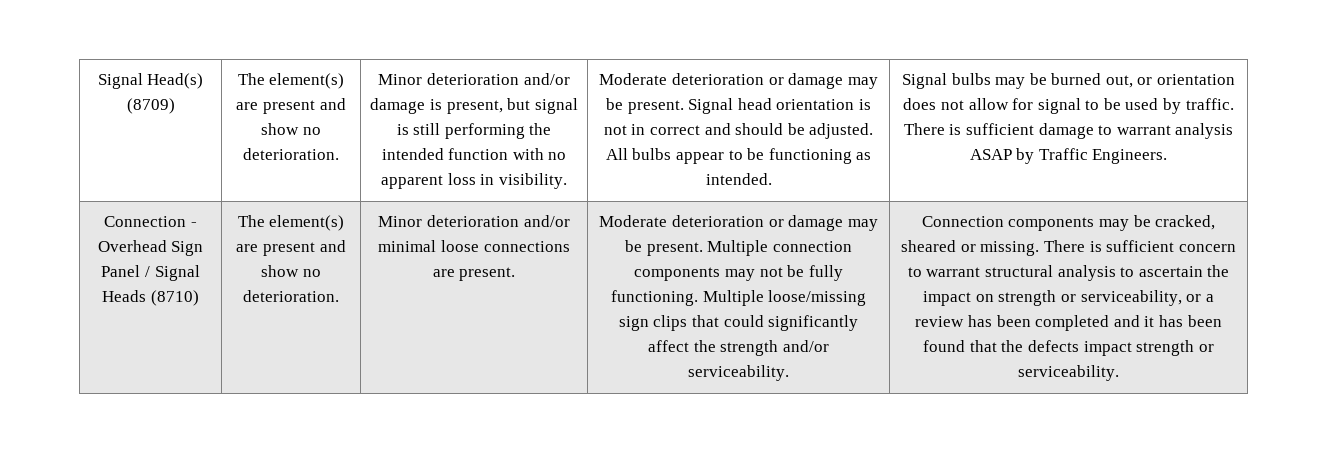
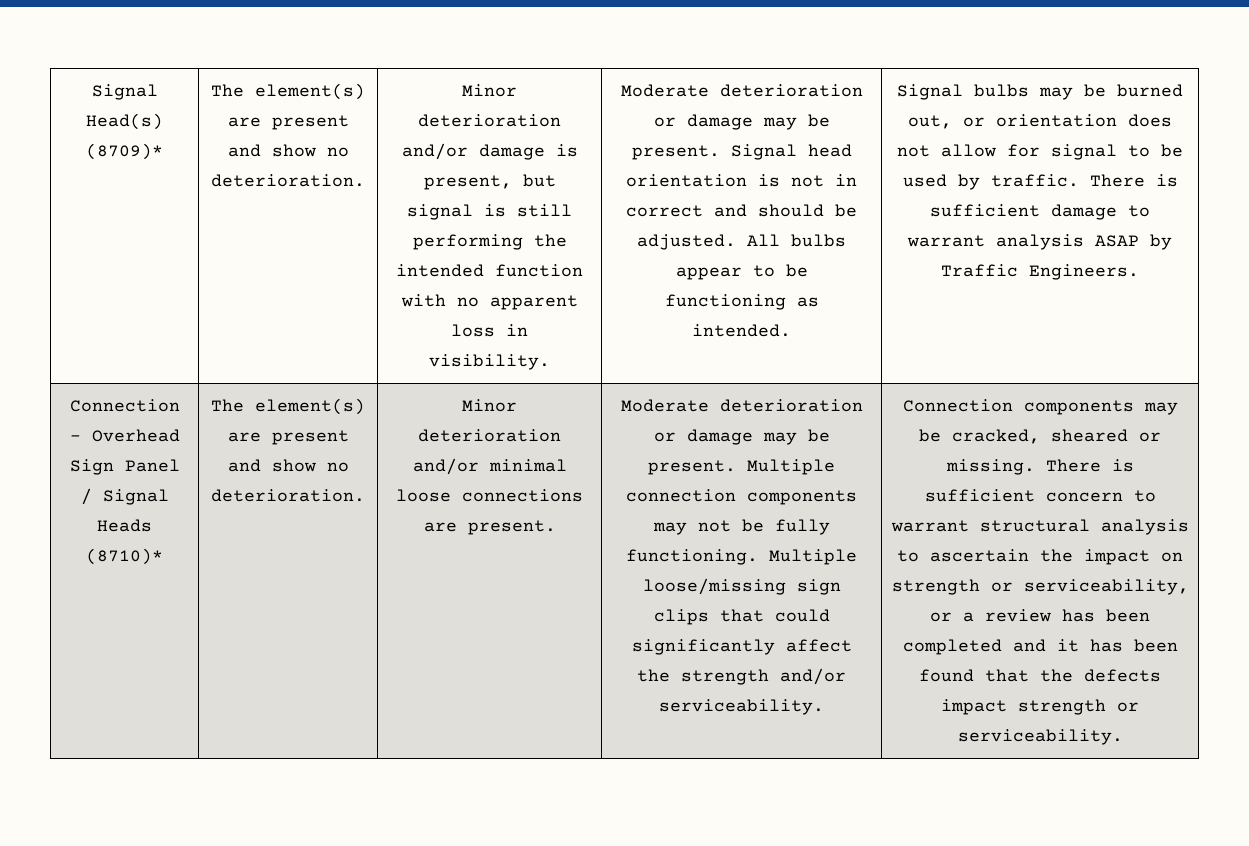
[126,98,175,114] (8709) -> [86,143,163,160] (8709)*
[150,290,199,306] (8710) -> [86,548,163,565] (8710)*

